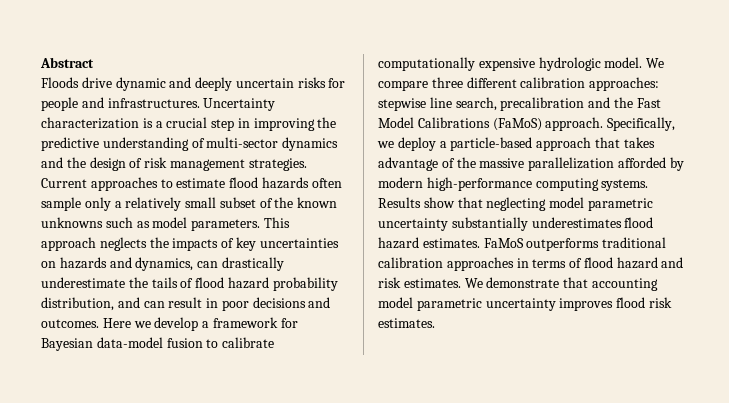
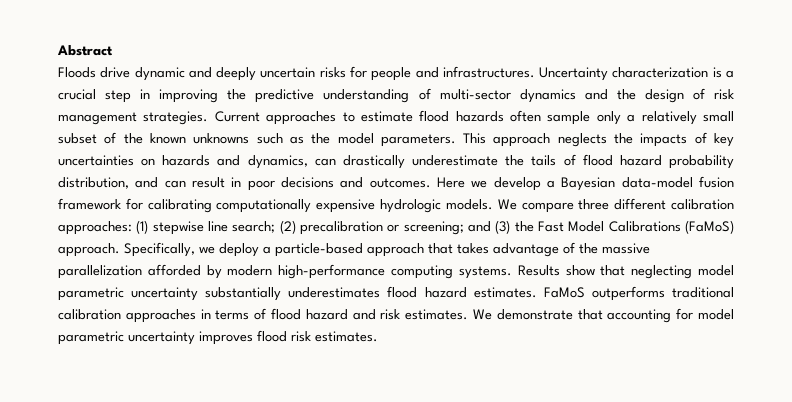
(150, 224) none -> [311,133,331,144] the
[212,317,298,328] framework for -> (555, 184) none
[206,337,275,348] to calibrate -> [58,198,212,213] framework for calibrating
[604,57,643,68] model. -> [445,199,493,210] models.
(660, 84) none -> [136,220,149,234] (1)
[455,97,611,111] search, precalibration and -> [232,220,511,235] search; (2) precalibration or screening; and (3)
(658, 284) none -> [676,308,694,320] for

